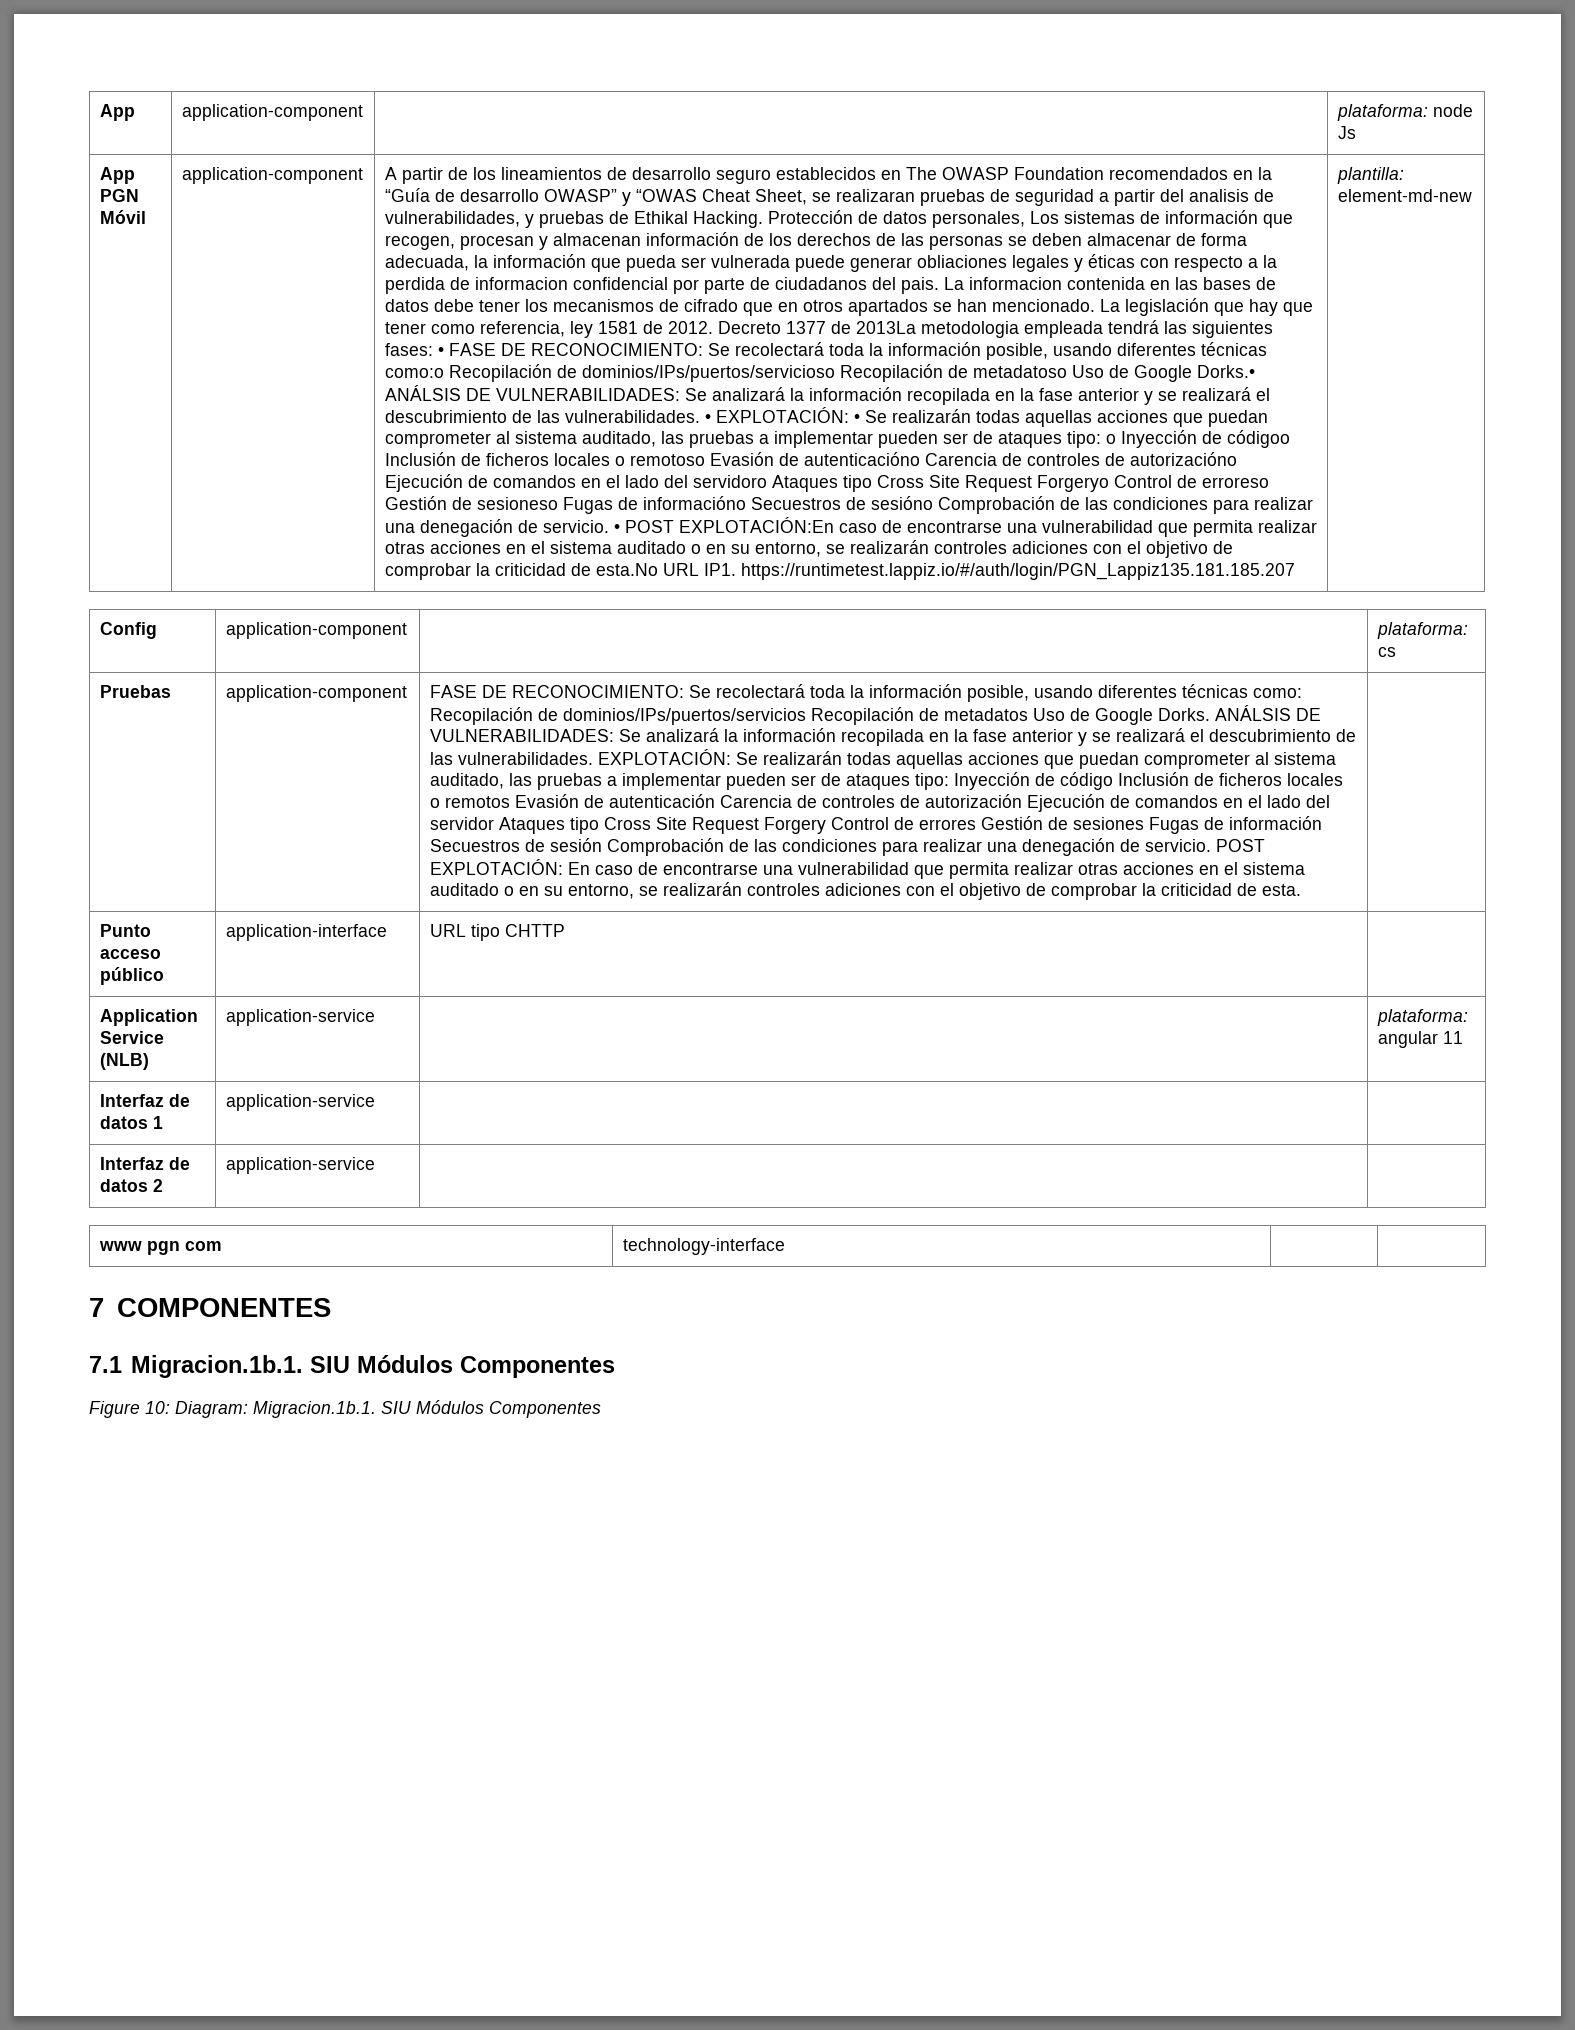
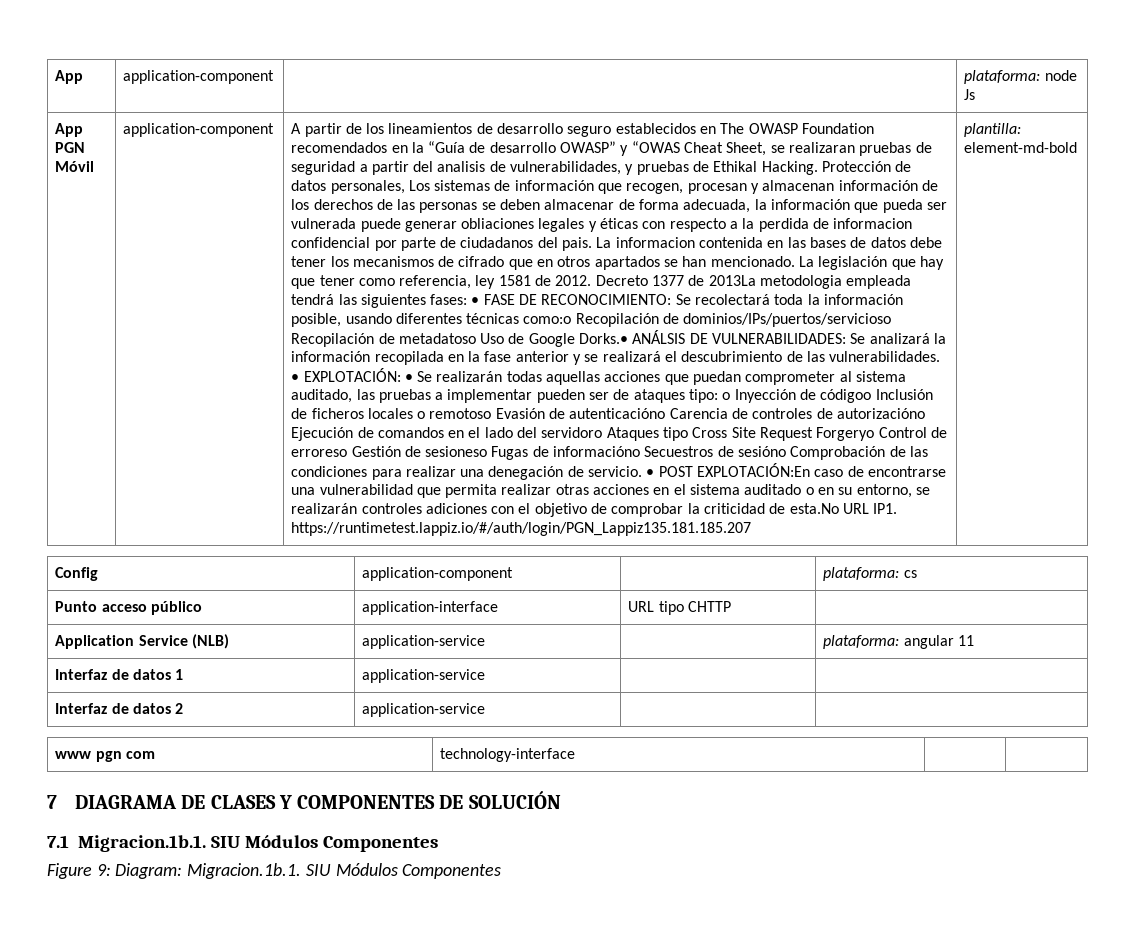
[1337,189,1472,202] element-md-new -> [964,142,1078,153] element-md-bold
[99,685,171,698] [225,685,407,702] [429,684,1302,702] [429,705,1321,725] [429,728,1356,746] [429,749,1336,769] [429,772,1343,790] [429,794,1330,812] [429,816,1322,834] [429,838,1265,856] [429,859,1305,879] [429,882,1301,900] // Pruebas | application-component | FASE DE RECONOCIMIENTO: Se recolectará toda la información posible, usando diferentes técnicas como: Recopilación de dominios/IPs/puertos/servicios Recopilación de metadatos Uso de Google Dorks. ANÁLSIS DE VULNERABILIDADES: Se analizará la información recopilada en la fase anterior y se realizará el descubrimiento de las vulnerabilidades. EXPLOTACIÓN: Se realizarán todas aquellas acciones que puedan comprometer al sistema auditado, las pruebas a implementar pueden ser de ataques tipo: Inyección de código Inclusión de ficheros locales o remotos Evasión de autenticación Carencia de controles de autorización Ejecución de comandos en el lado del servidor Ataques tipo Cross Site Request Forgery Control de errores Gestión de sesiones Fugas de información Secuestros de sesión Comprobación de las condiciones para realizar una denegación de servicio. POST EXPLOTACIÓN: En caso de encontrarse una vulnerabilidad que permita realizar otras acciones en el sistema auditado o en su entorno, se realizarán controles adiciones con el objetivo de comprobar la criticidad de esta. | -> (917, 574) none
(104, 1307) none -> [74,795,292,809] DIAGRAMA DE CLASES Y
(332, 1307) none -> [439,791,561,809] DE SOLUCIÓN
[145,1401,170,1414] 10: -> [96,864,111,876] 9:

